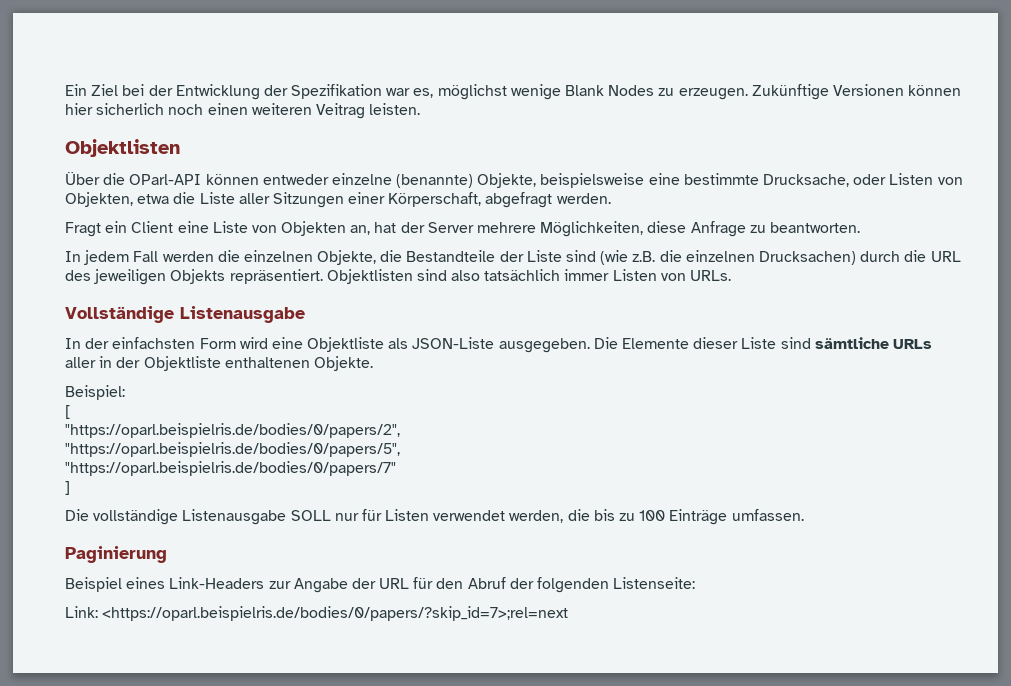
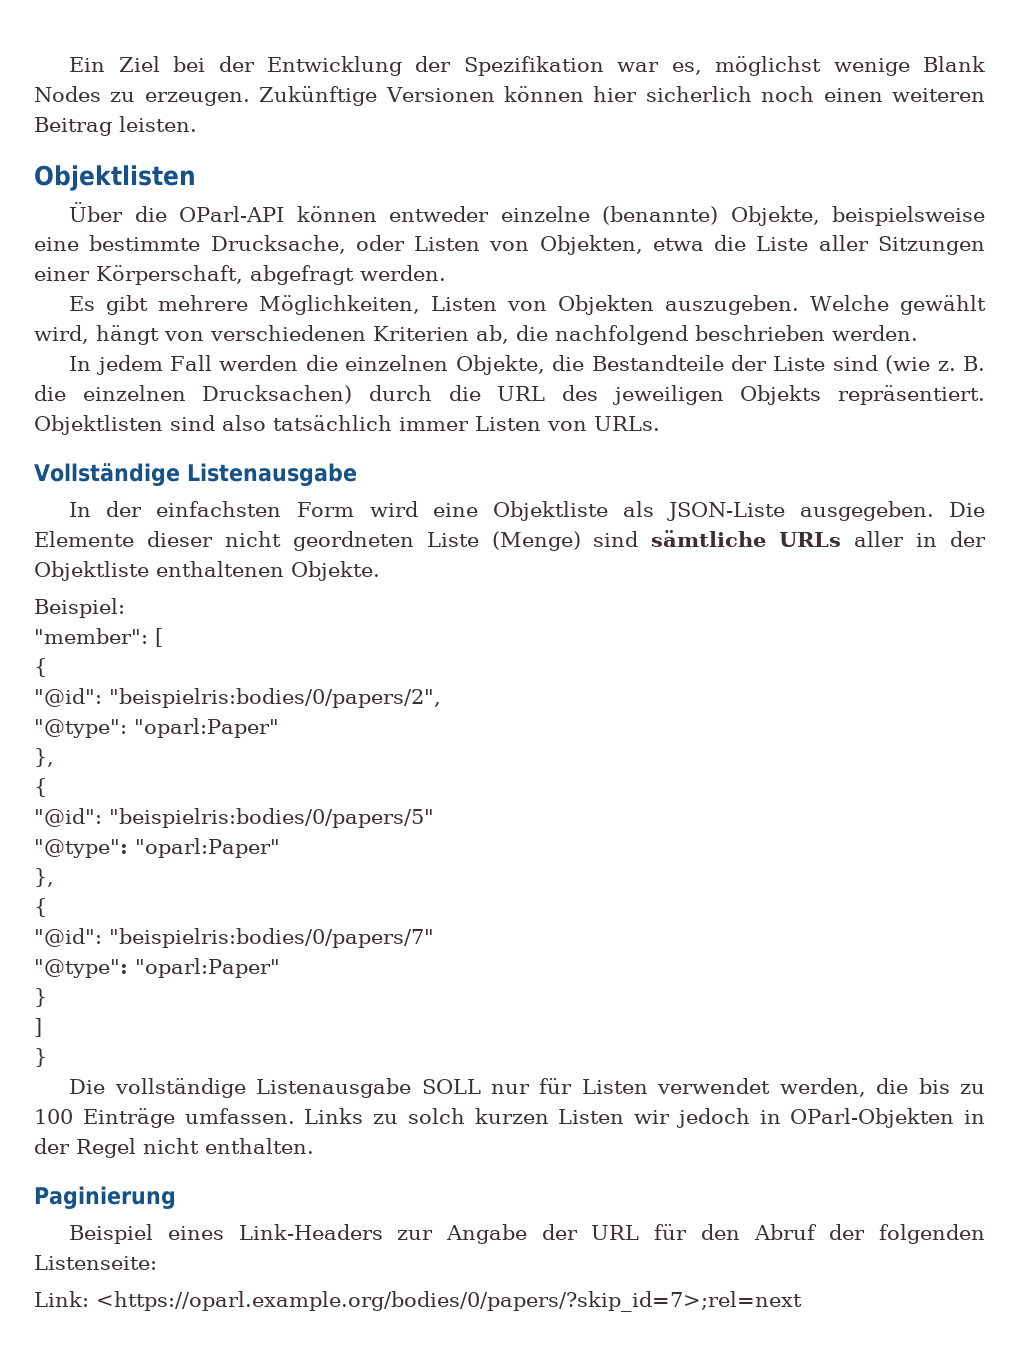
[315,103,365,119] Veitrag -> [34,117,112,136] Beitrag
[65,221,860,237] Fragt ein Client eine Liste von Objekten an, hat der Server mehrere Möglichkeiten, diese Anfrage zu beantworten. -> [69,295,986,315] [34,325,918,345] Es gibt mehrere Möglichkeiten, Listen von Objekten auszugeben. Welche gewählt wird, hängt von verschiedenen Kriterien ab, die nachfolgend beschrieben werden.
[632,251,656,262] z.B. -> [937,356,985,371] z. B.
[741,337,777,349] Liste -> [224,531,581,551] nicht geordneten Liste (Menge)
(125, 392) none -> [34,628,148,644] "member":
[65,423,400,438] [65,442,400,457] [65,461,396,476] "https://oparl.beispielris.de/bodies/0/papers/2", // "https://oparl.beispielris.de/bodies/0/papers/5", // "https://oparl.beispielris.de/bodies/0/papers/7" -> [34,658,47,677] [34,688,441,708] [34,718,279,738] [34,748,54,767] [34,778,47,797] [34,808,434,828] [34,838,280,858] [34,868,54,887] [34,898,47,917] [34,928,434,948] [34,958,280,978] [34,988,47,1007] { // "@id": "beispielris:bodies/0/papers/2", // "@type": "oparl:Paper" // }, // { // "@id": "beispielris:bodies/0/papers/5" // "@type": "oparl:Paper" // }, // { // "@id": "beispielris:bodies/0/papers/7" // "@type": "oparl:Paper" // }
(70, 488) none -> [34,1048,47,1067] // }
(804, 515) none -> [304,1108,986,1128] [34,1138,314,1158] Links zu solch kurzen Listen wir jedoch in OParl-Objekten in der Regel nicht enthalten.
[102,606,569,621] <https://oparl.beispielris.de/bodies/0/papers/?skip_id=7>;rel=next -> [96,1291,802,1312] <https://oparl.example.org/bodies/0/papers/?skip_id=7>;rel=next

